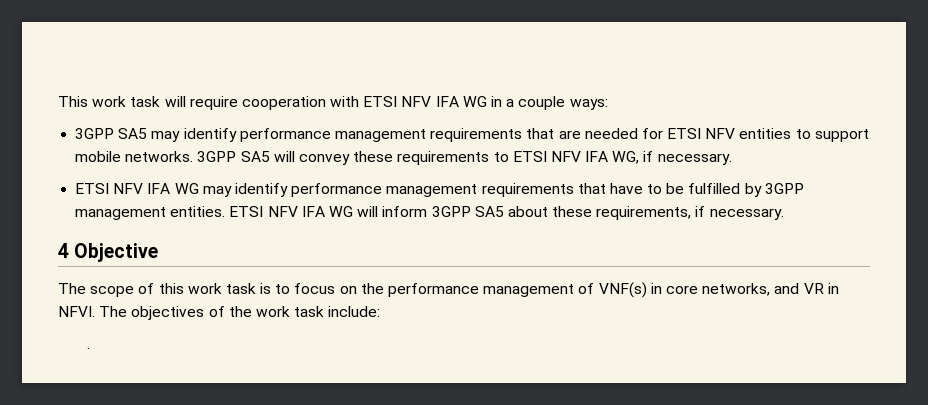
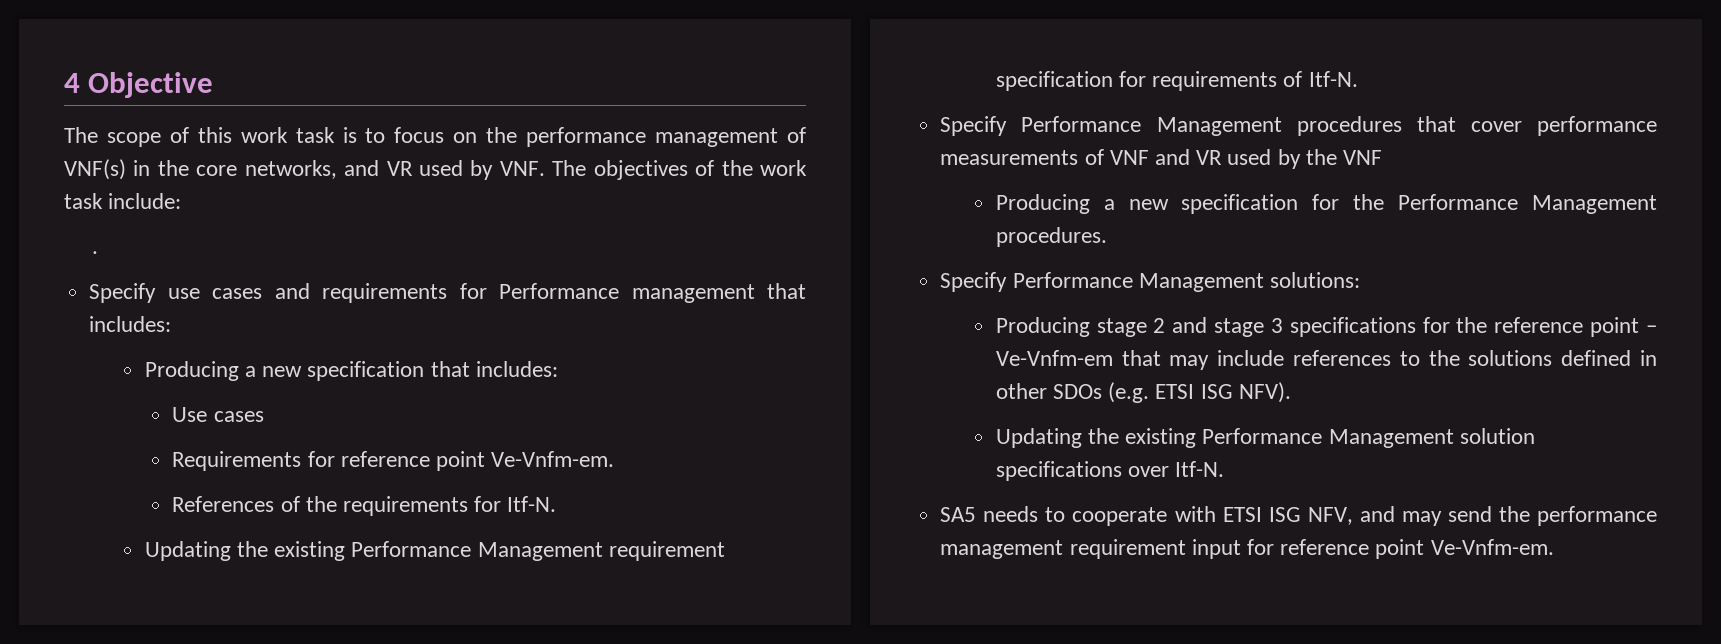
[58,96,608,110] [75,128,869,142] [75,151,732,165] [75,183,804,197] [75,206,784,220] This work task will require cooperation with ETSI NFV IFA WG in a couple ways: // 3GPP SA5 may identify performance management requirements that are needed for ETSI NFV entities to support mobile networks. 3GPP SA5 will convey these requirements to ETSI NFV IFA WG, if necessary. // ETSI NFV IFA WG may identify performance management requirements that have to be fulfilled by 3GPP management entities. ETSI NFV IFA WG will inform 3GPP SA5 about these requirements, if necessary. // -> (64, 83) none
(662, 288) none -> [157,160,189,176] the
[827,283,839,294] [58,306,95,317] in NFVI. -> [419,160,545,180] used by VNF.
(91, 348) none -> [89,283,806,303] [89,316,172,332] [144,361,558,381] [172,407,264,422] [172,451,615,471] [172,496,557,516] [144,541,725,561] [995,71,1358,91] [940,116,1657,136] [940,149,1382,169] [995,194,1657,214] [995,227,1107,247] [940,272,1360,292] [995,317,1657,337] [995,350,1657,370] [995,382,1291,403] [995,428,1535,448] [995,461,1225,481] [940,506,1658,526] [940,539,1554,559] // Specify use cases and requirements for Performance management that includes: // Producing a new specification that includes: // Use cases // Requirements for reference point Ve-Vnfm-em. // References of the requirements for Itf-N. // Updating the existing Performance Management requirement specification for requirements of Itf-N. // Specify Performance Management procedures that cover performance measurements of VNF and VR used by the VNF // Producing a new specification for the Performance Management procedures. // Specify Performance Management solutions: // Producing stage 2 and stage 3 specifications for the reference point – Ve-Vnfm-em that may include references to the solutions defined in other SDOs (e.g. ETSI ISG NFV). // Updating the existing Performance Management solution specifications over Itf-N. // SA5 needs to cooperate with ETSI ISG NFV, and may send the performance management requirement input for reference point Ve-Vnfm-em.

